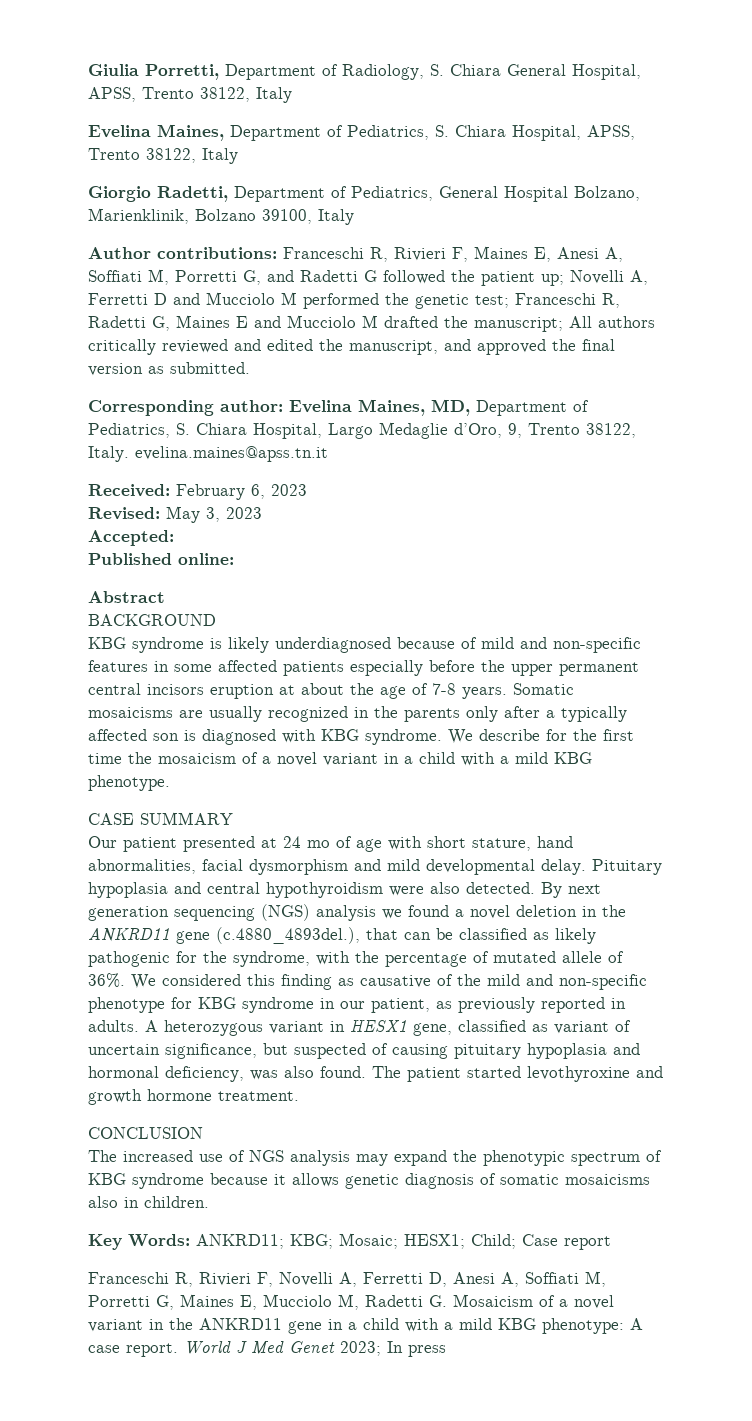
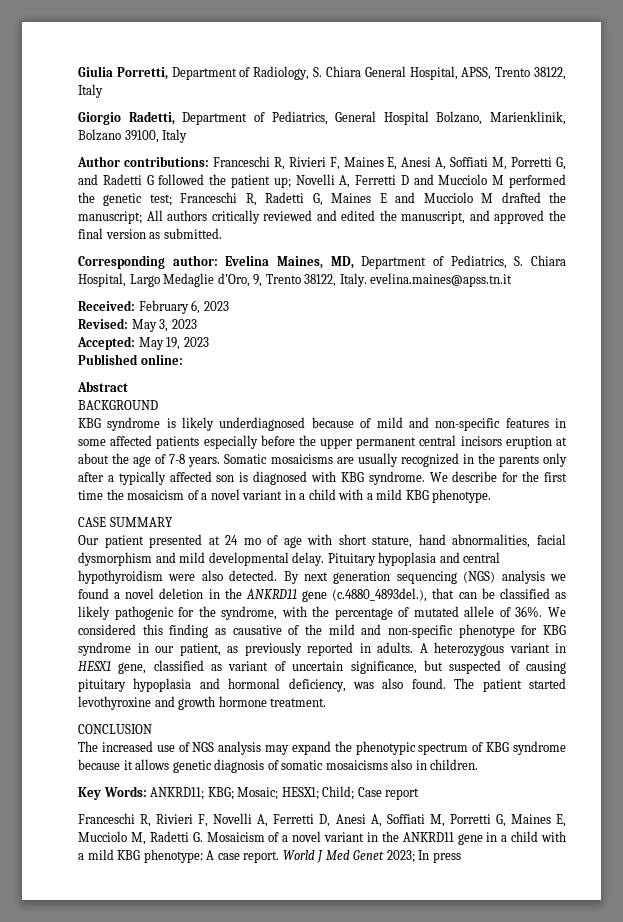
[88,124,635,141] [88,148,238,164] // Evelina Maines, Department of Pediatrics, S. Chiara Hospital, APSS, Trento 38122, Italy -> (103, 91) none
(174, 538) none -> [138,337,209,350] May 19, 2023

